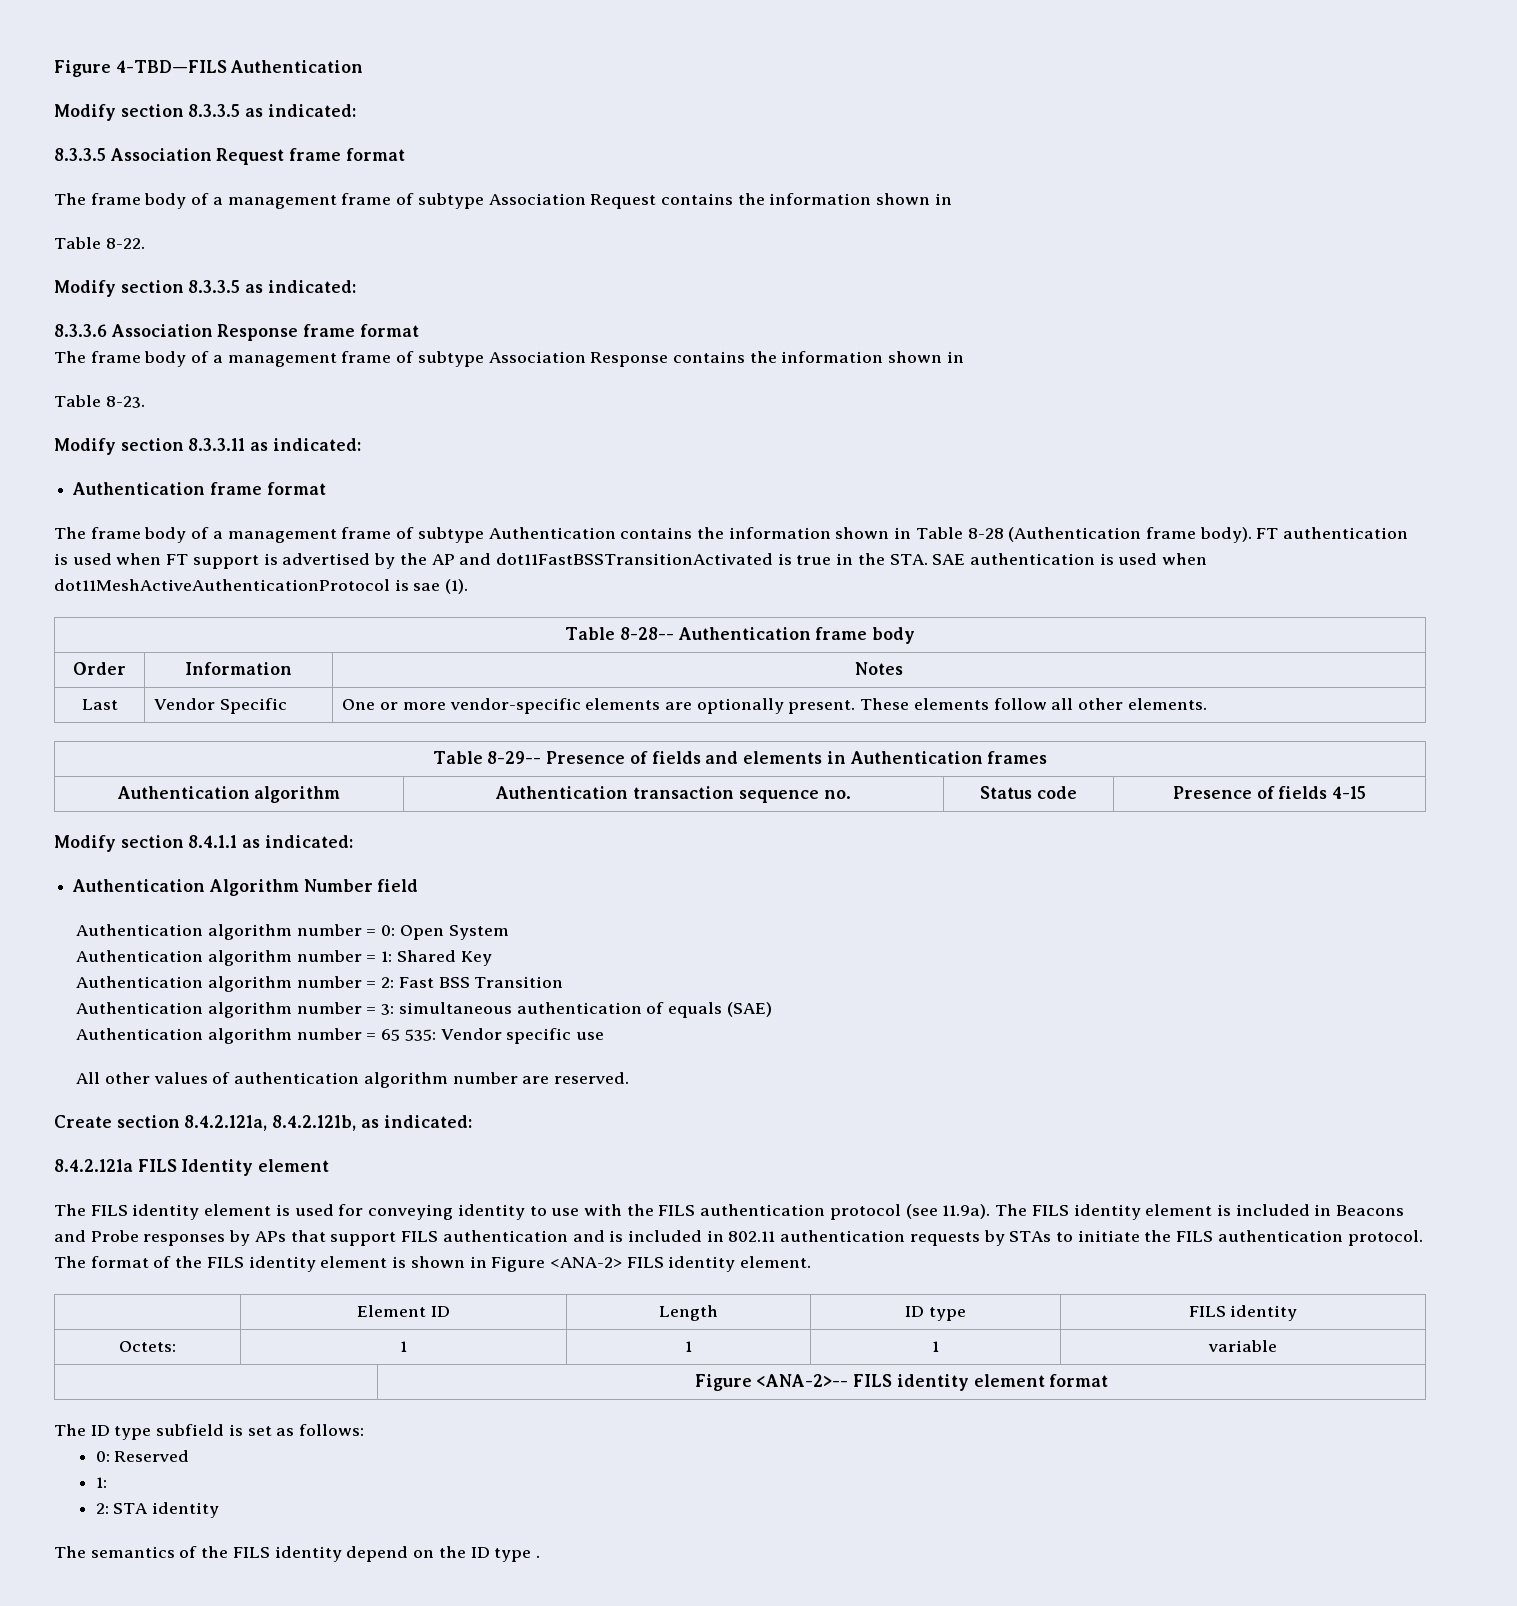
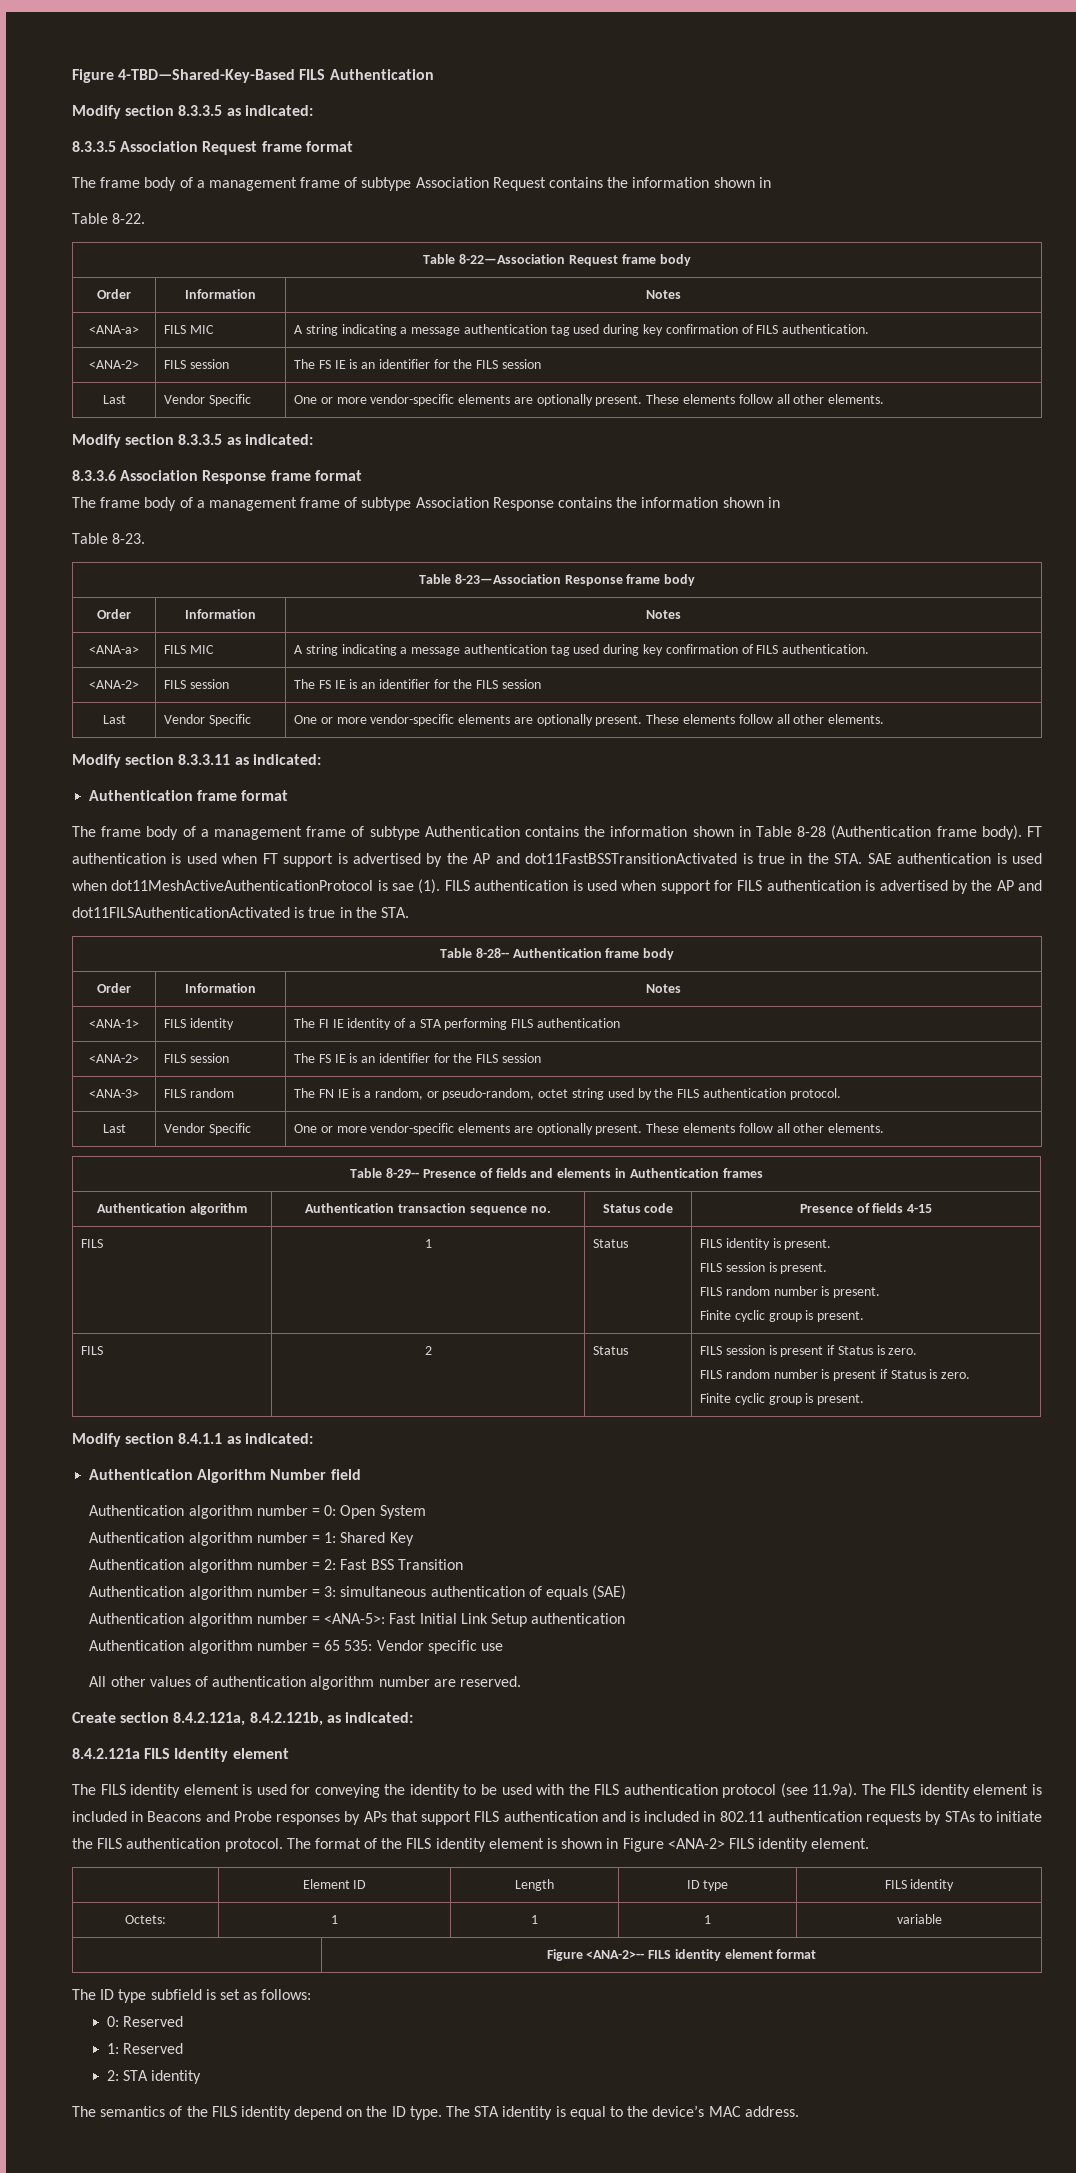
[54,60,227,77] Figure 4-TBD—FILS -> [72,69,326,83] Figure 4-TBD—Shared-Key-Based FILS
(145, 243) none -> [423,254,691,266] [97,289,131,299] [185,289,256,299] [646,290,681,299] [89,325,139,334] [163,325,214,334] [293,324,870,336] [89,360,139,369] [163,359,229,369] [293,359,541,369] [102,395,126,404] [163,394,251,406] [293,394,885,406] // Table 8-22—Association Request frame body // Order | Information | Notes // <ANA-a> | FILS MIC | A string indicating a message authentication tag used during key confirmation of FILS authentication. // <ANA-2> | FILS session | The FS IE is an identifier for the FILS session // Last | Vendor Specific | One or more vendor-specific elements are optionally present. These elements follow all other elements.
(145, 402) none -> [418,574,696,586] [97,609,131,619] [185,609,256,619] [646,610,681,619] [89,645,139,654] [163,645,214,654] [293,644,870,656] [89,680,139,689] [163,679,229,689] [293,679,541,689] [102,715,126,724] [163,714,251,726] [293,714,885,726] // Table 8-23—Association Response frame body // Order | Information | Notes // <ANA-a> | FILS MIC | A string indicating a message authentication tag used during key confirmation of FILS authentication. // <ANA-2> | FILS session | The FS IE is an identifier for the FILS session // Last | Vendor Specific | One or more vendor-specific elements are optionally present. These elements follow all other elements.
(469, 586) none -> [444,880,1042,894] [72,907,409,918] FILS authentication is used when support for FILS authentication is advertised by the AP and dot11FILSAuthenticationActivated is true in the STA.
(903, 668) none -> [89,1019,139,1028] [163,1018,234,1030] [293,1018,620,1030] [89,1054,139,1063] [163,1053,229,1063] [293,1053,541,1063] [89,1089,139,1098] [163,1088,234,1098] [293,1088,841,1100] // <ANA-1> | FILS identity | The FI IE identity of a STA performing FILS authentication // <ANA-2> | FILS session | The FS IE is an identifier for the FILS session // <ANA-3> | FILS random | The FN IE is a random, or pseudo-random, octet string used by the FILS authentication protocol.
(1367, 792) none -> [80,1239,103,1248] [424,1239,432,1248] [592,1239,628,1248] [699,1238,832,1250] [699,1262,828,1274] [699,1286,881,1298] [699,1310,865,1322] [80,1346,103,1355] [424,1346,432,1355] [592,1346,628,1355] [699,1345,918,1357] [699,1369,971,1381] [699,1393,865,1405] // FILS | 1 | Status | FILS identity is present. // FILS session is present. // FILS random number is present. // Finite cyclic group is present. // FILS | 2 | Status | FILS session is present if Status is zero. // FILS random number is present if Status is zero. // Finite cyclic group is present.
(772, 1009) none -> [89,1613,626,1627] // Authentication algorithm number = <ANA-5>: Fast Initial Link Setup authentication
(454, 1212) none -> [384,1784,406,1795] the
[551,1208,580,1216] use -> [480,1784,532,1795] be used
(107, 1482) none -> [122,2043,183,2054] Reserved
[494,1548,540,1562] type . -> [409,2105,799,2120] type. The STA identity is equal to the device’s MAC address.

